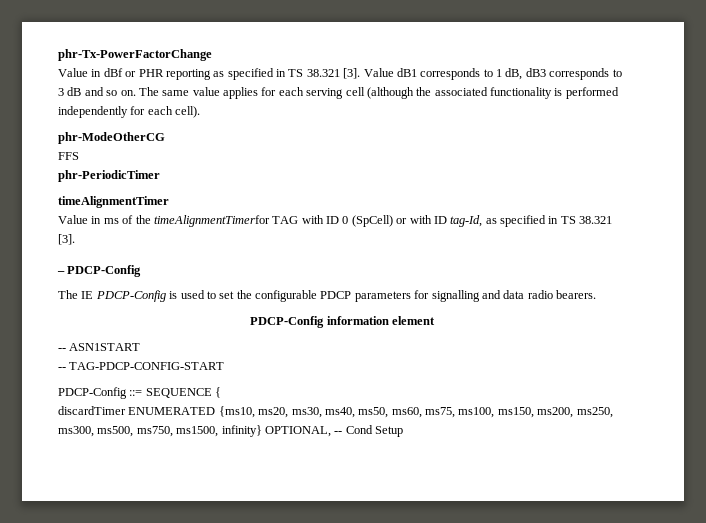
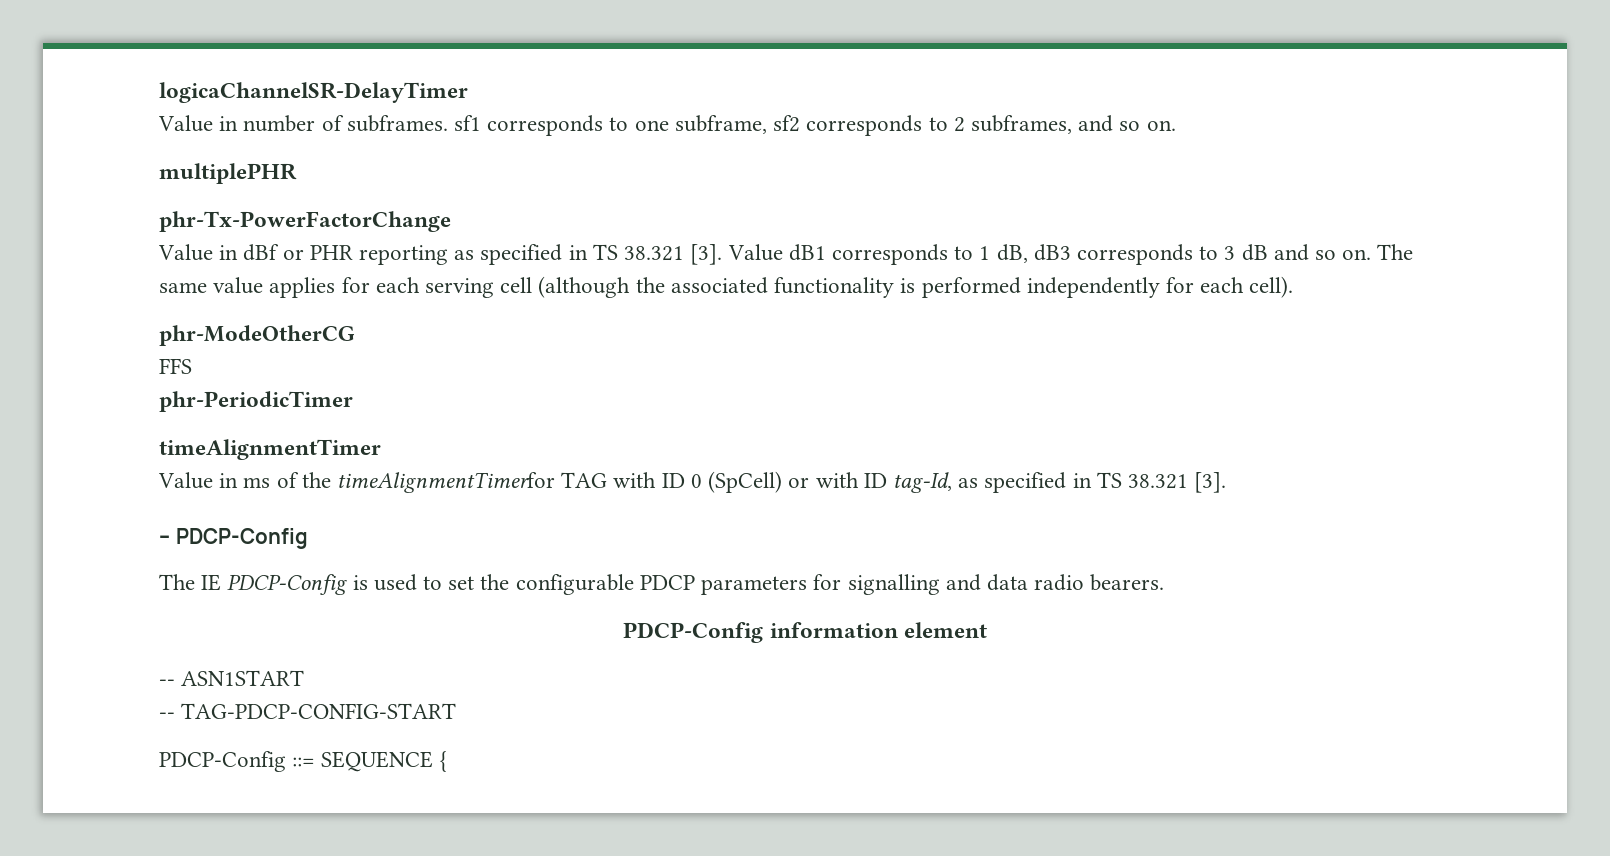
(58, 55) none -> [159,82,468,103] [158,115,1176,136] [159,163,297,184] logicaChannelSR-DelayTimer // Value in number of subframes. sf1 corresponds to one subframe, sf2 corresponds to 2 subframes, and so on. // multiplePHR //
[58,406,613,418] [58,425,403,437] // discardTimer ENUMERATED {ms10, ms20, ms30, ms40, ms50, ms60, ms75, ms100, ms150, ms200, ms250, ms300, ms500, ms750, ms1500, infinity} OPTIONAL, -- Cond Setup -> (447, 761) none

